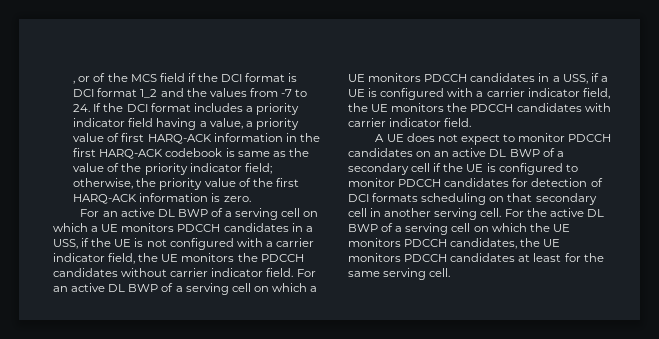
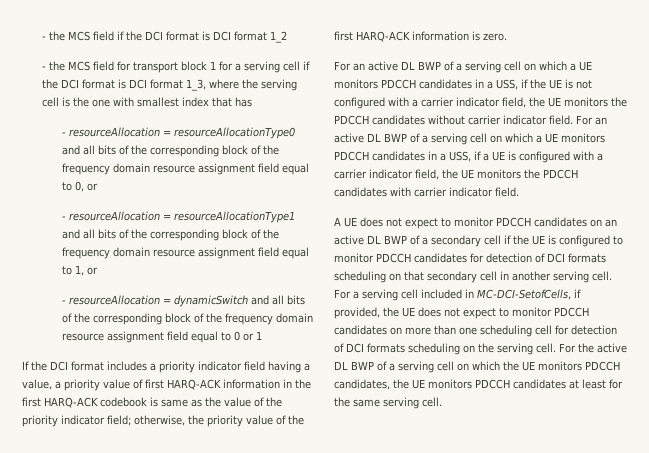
[73,73,106,84] , or of -> [41,36,46,40] -
[160,88,308,97] [73,104,91,112] and the values from -7 to 24. -> [41,61,310,73] [41,79,297,91] [41,97,252,107] [61,127,295,139] [61,145,279,157] [61,163,309,175] [61,181,98,192] [61,211,295,223] [61,229,279,241] [61,247,309,259] [61,265,98,276] [61,295,305,307] [61,313,313,325] [61,331,262,343] // - the MCS field for transport block 1 for a serving cell if the DCI format is DCI format 1_3, where the serving cell is the one with smallest index that has // - resourceAllocation = resourceAllocationType0 and all bits of the corresponding block of the frequency domain resource assignment field equal to 0, or // - resourceAllocation = resourceAllocationType1 and all bits of the corresponding block of the frequency domain resource assignment field equal to 1, or // - resourceAllocation = dynamicSwitch and all bits of the corresponding block of the frequency domain resource assignment field equal to 0 or 1 //
(524, 213) none -> [353,289,581,301] [334,307,589,319] [334,325,617,337] [334,343,576,355] a serving cell included in MC-DCI-SetofCells, if provided, the UE does not expect to monitor PDCCH candidates on more than one scheduling cell for detection of DCI formats scheduling on the serving cell. For

